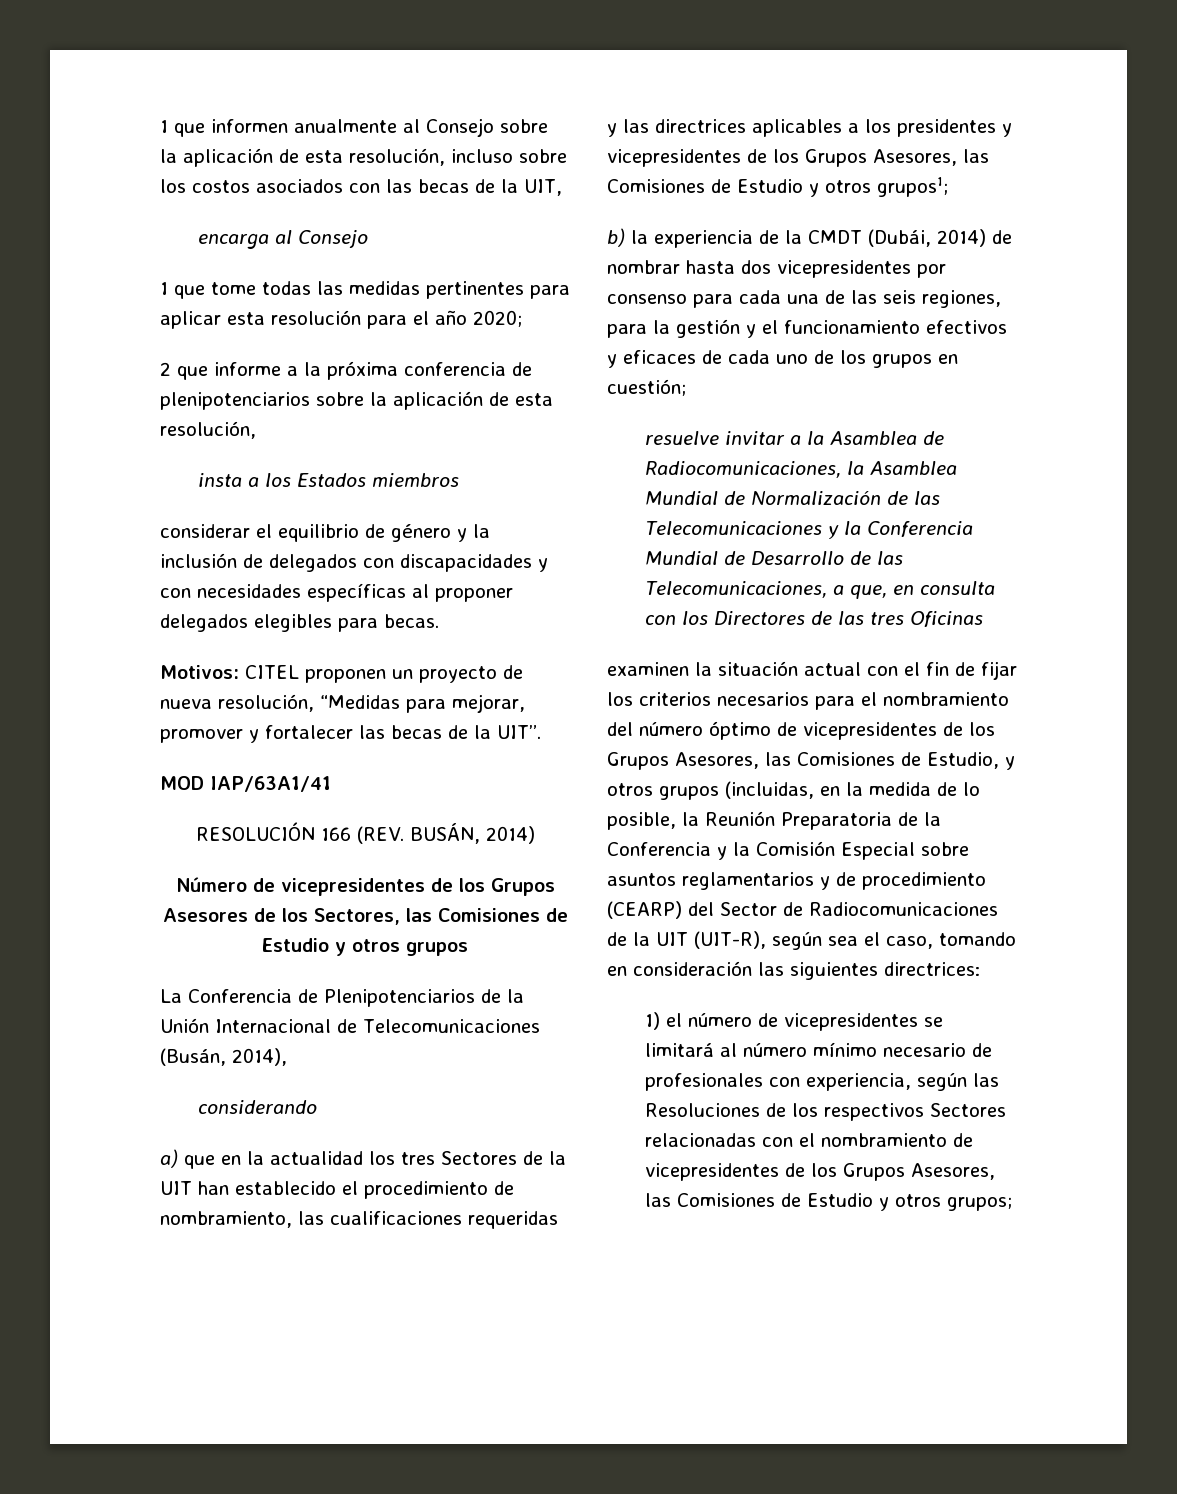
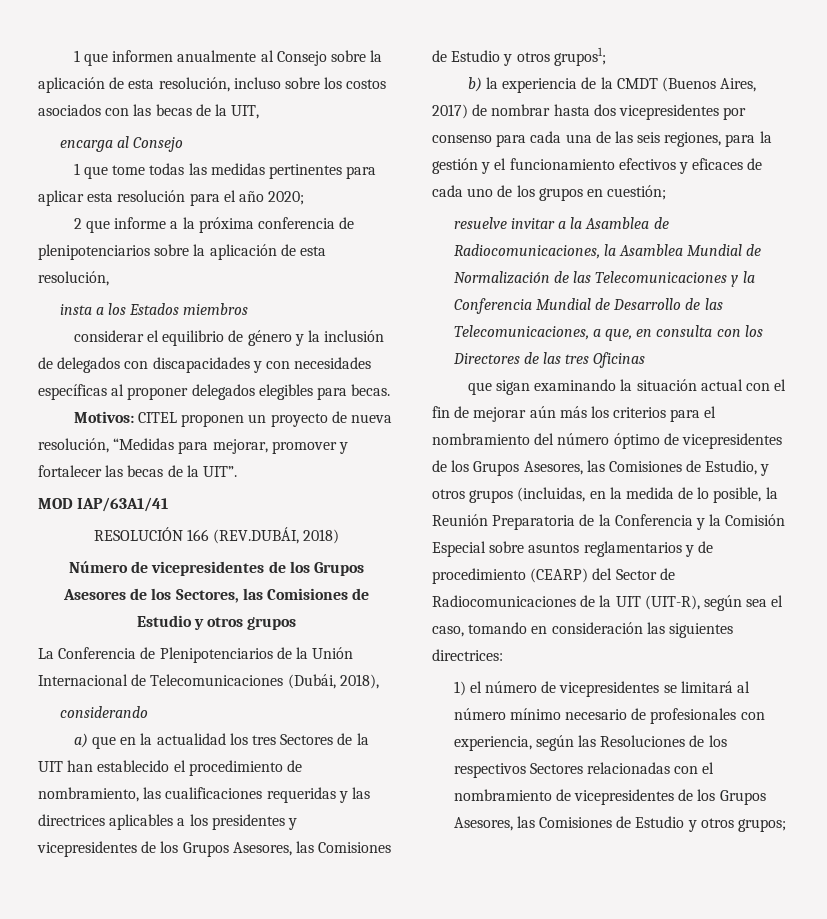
[356,823,535,844] (REV. BUSÁN, 2014) -> [213,527,340,544] (REV.DUBÁI, 2018)
[160,1048,287,1066] (Busán, 2014), -> [287,674,379,689] (Dubái, 2018),
[868,229,986,247] (Dubái, 2014) -> [662,77,757,92] [432,104,468,119] (Buenos Aires, 2017)
[607,662,689,676] examinen -> [467,379,617,395] que sigan examinando
[981,661,1017,680] fijar -> [473,406,587,422] mejorar aún más
[717,692,809,706] necesarios -> (667, 412) none

